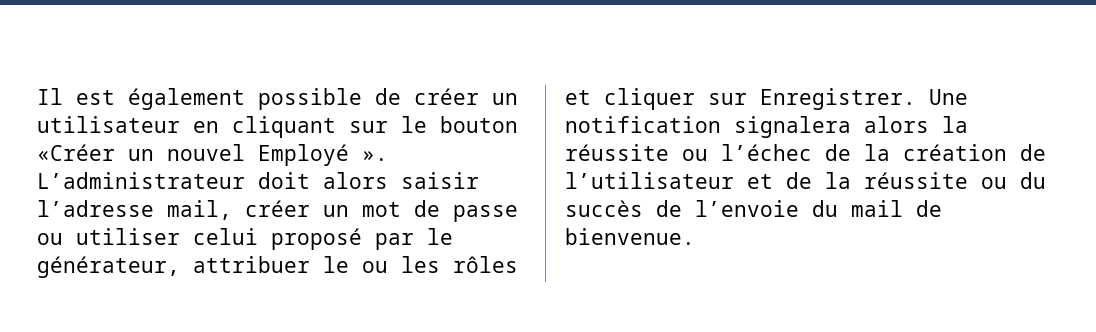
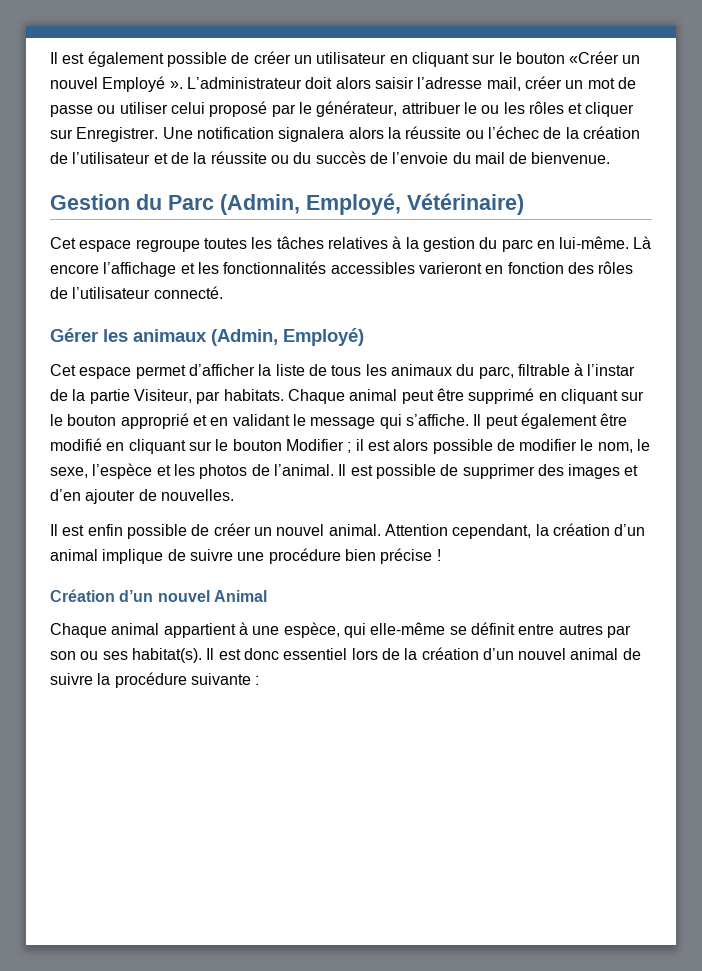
(695, 236) none -> [50,193,524,215] [50,236,652,252] [50,261,634,277] [50,286,223,299] [50,328,364,346] [50,363,636,379] [50,388,645,404] [50,413,628,429] [50,438,651,454] [50,463,639,479] [50,489,234,504] [50,523,646,539] [50,548,441,564] [50,589,267,602] [50,622,631,638] [50,647,641,663] [50,672,260,688] // Gestion du Parc (Admin, Employé, Vétérinaire) // Cet espace regroupe toutes les tâches relatives à la gestion du parc en lui-même. Là encore l’affichage et les fonctionnalités accessibles varieront en fonction des rôles de l’utilisateur connecté. // Gérer les animaux (Admin, Employé) // Cet espace permet d’afficher la liste de tous les animaux du parc, filtrable à l’instar de la partie Visiteur, par habitats. Chaque animal peut être supprimé en cliquant sur le bouton approprié et en validant le message qui s’affiche. Il peut également être modifié en cliquant sur le bouton Modifier ; il est alors possible de modifier le nom, le sexe, l’espèce et les photos de l’animal. Il est possible de supprimer des images et d’en ajouter de nouvelles. // Il est enfin possible de créer un nouvel animal. Attention cependant, la création d’un animal implique de suivre une procédure bien précise ! // Création d’un nouvel Animal // Chaque animal appartient à une espèce, qui elle-même se définit entre autres par son ou ses habitat(s). Il est donc essentiel lors de la création d’un nouvel animal de suivre la procédure suivante :

